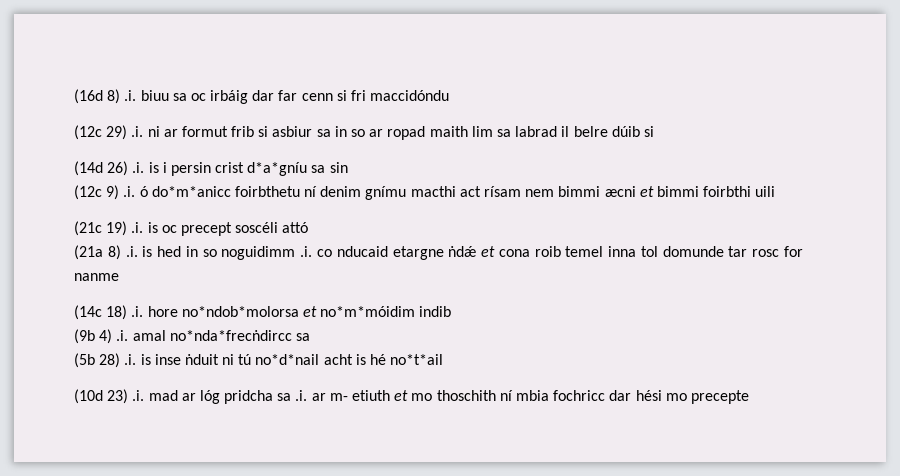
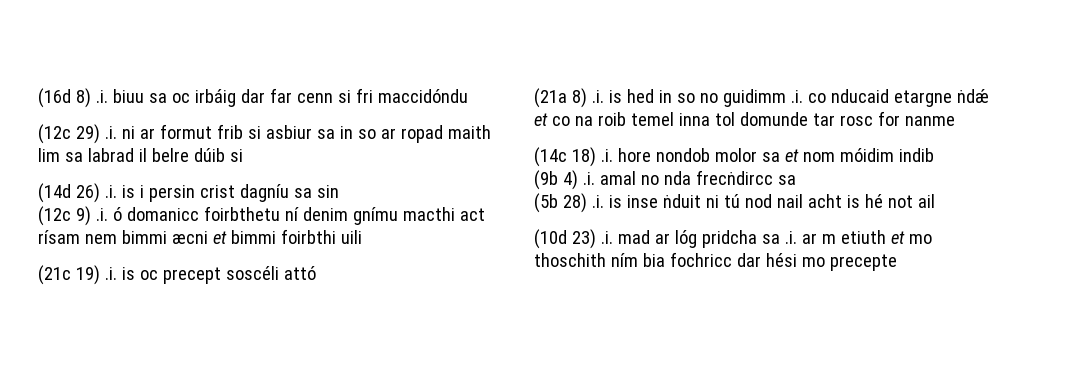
[247,162,308,176] d*a*gníu -> [239,184,289,202] dagníu
[151,186,231,197] do*m*anicc -> [126,207,199,221] domanicc
[221,246,296,260] noguidimm -> [699,89,786,107] no guidimm
[498,249,530,257] cona -> [551,116,593,126] co na
[181,306,416,317] no*ndob*molorsa et no*m*móidim -> [655,148,894,162] nondob molor sa et nom móidim
[169,330,292,341] no*nda*frecṅdircc -> [640,170,773,185] no nda frecṅdircc
[255,354,320,365] no*d*nail -> [744,194,803,208] nod nail
[390,354,444,365] no*t*ail -> [887,194,935,208] not ail
[329,393,348,401] m- -> [821,234,836,244] m
[499,390,549,401] ní mbia -> [610,253,665,267] ním bia

